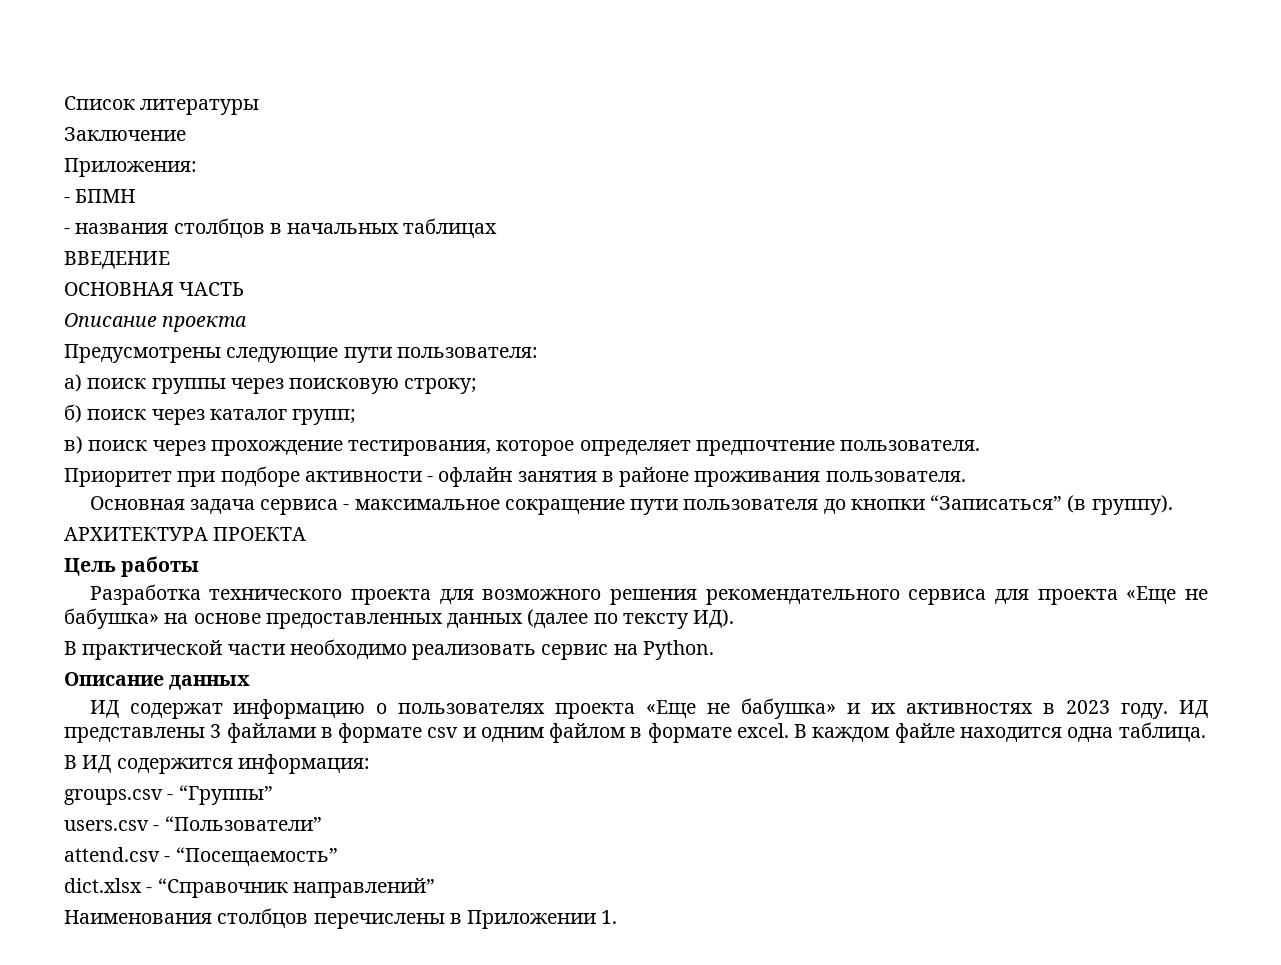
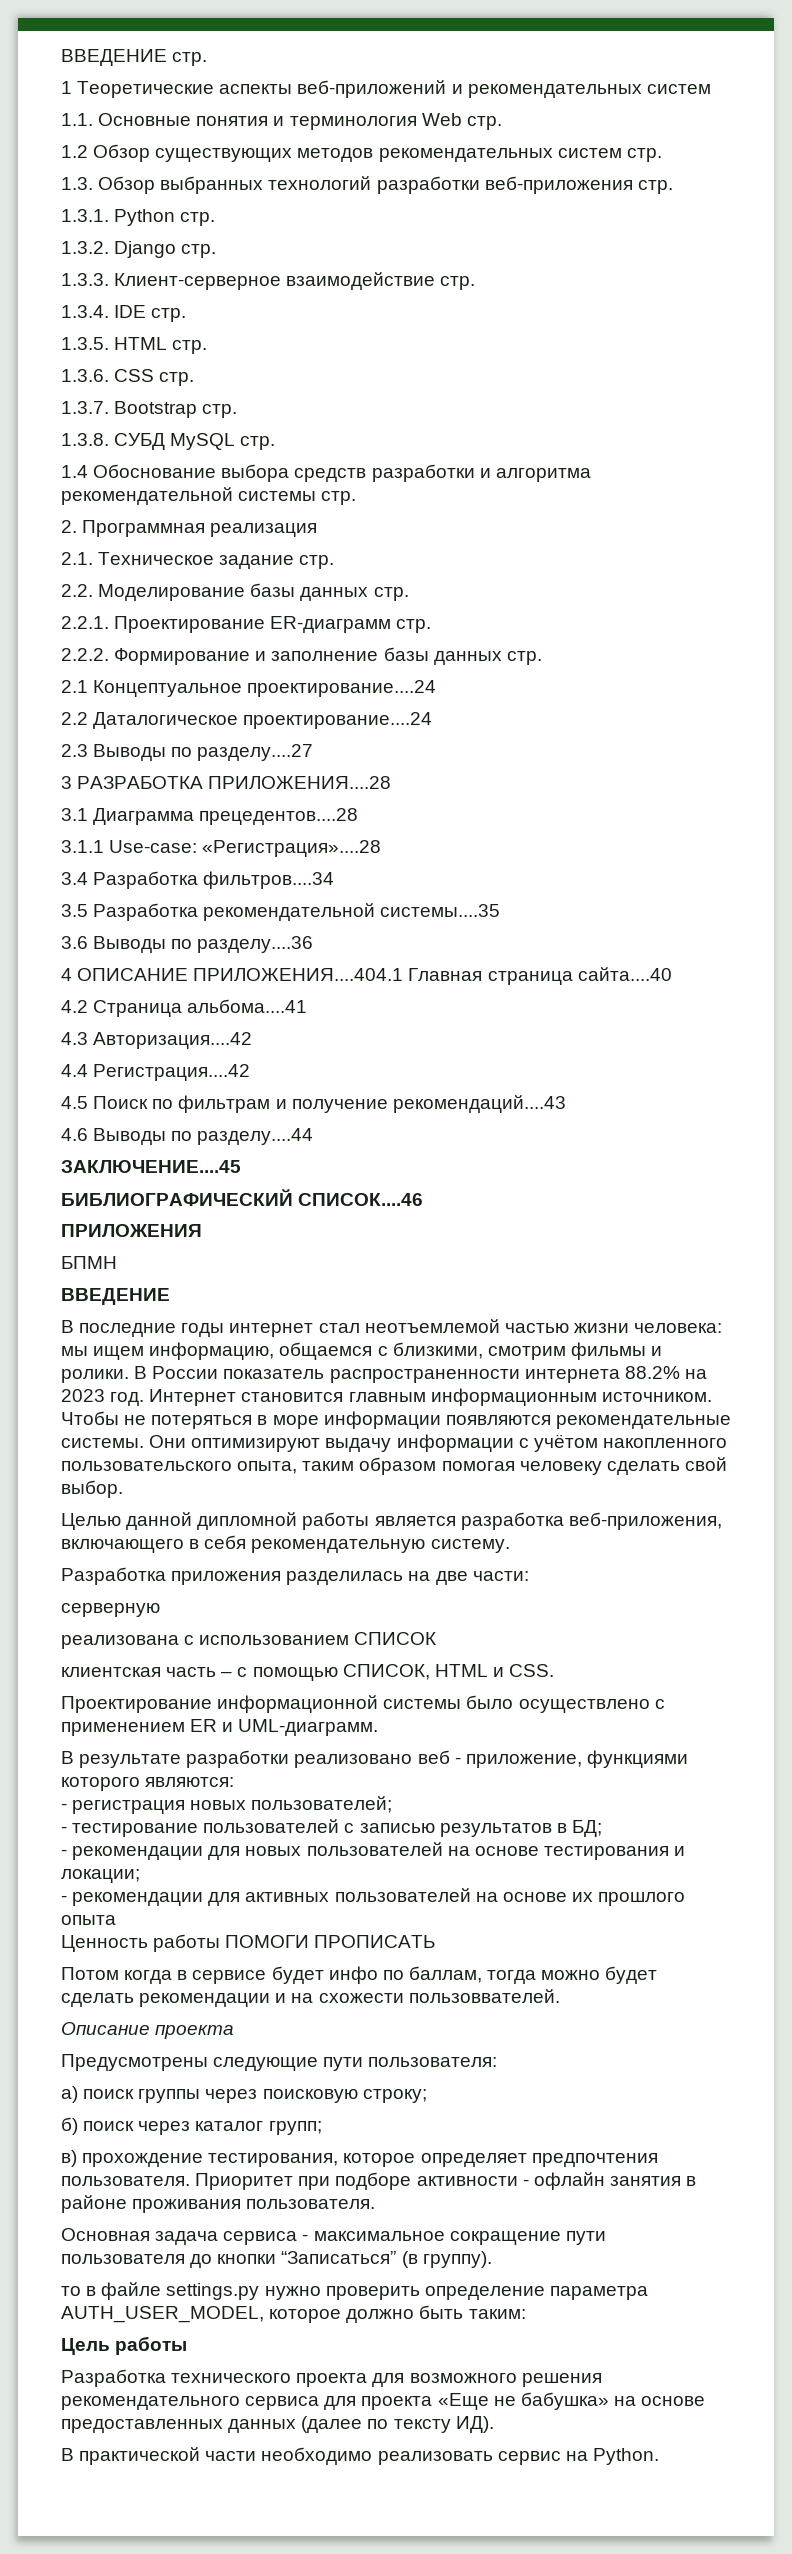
[64,96,260,115] [64,127,186,141] [64,158,197,177] [64,189,136,203] [64,218,498,238] [64,251,170,269] [64,282,245,296] Список литературы // Заключение // Приложения: // - БПМН // - названия столбцов в начальных таблицах // ВВЕДЕНИЕ // ОСНОВНАЯ ЧАСТЬ -> [61,49,208,66] [61,80,711,98] [61,113,502,130] [61,144,662,162] [61,176,673,194] [61,209,216,226] [61,241,217,258] [61,272,476,290] [61,305,187,322] [61,337,208,354] [61,369,195,386] [61,401,238,418] [61,433,276,450] [61,464,591,482] [61,487,357,505] [61,520,318,537] [61,552,335,569] [61,583,409,601] [61,616,432,633] [61,647,542,665] [61,680,437,697] [61,712,433,729] [61,744,314,761] [61,776,392,789] [61,808,359,825] [61,840,382,857] [61,871,335,889] [61,903,501,921] [61,936,314,953] [61,967,672,985] [61,999,308,1017] [61,1032,253,1049] [61,1064,251,1081] [61,1095,566,1113] [61,1128,314,1145] [61,1160,241,1173] [61,1189,424,1206] [61,1224,202,1237] [61,1256,117,1269] [61,1288,170,1305] [61,1319,723,1337] [61,1342,663,1360] [61,1366,707,1383] [61,1388,712,1406] [61,1411,731,1429] [61,1434,727,1452] [61,1457,727,1475] [61,1480,123,1498] [61,1512,722,1530] [61,1535,510,1553] [61,1567,529,1585] [61,1603,160,1617] [61,1632,437,1649] [61,1664,555,1681] [61,1695,665,1713] [61,1719,379,1736] [61,1750,688,1768] [61,1777,235,1791] [61,1796,393,1814] [61,1819,602,1837] [61,1842,686,1860] [61,1869,140,1883] [61,1888,686,1906] [61,1915,116,1925] [61,1934,436,1952] [61,1966,658,1984] [61,1989,560,2007] ВВЕДЕНИЕ стр. // 1 Теоретические аспекты веб-приложений и рекомендательных систем // 1.1. Основные понятия и терминология Web стр. // 1.2 Обзор существующих методов рекомендательных систем стр. // 1.3. Обзор выбранных технологий разработки веб-приложения стр. // 1.3.1. Python стр. // 1.3.2. Django стр. // 1.3.3. Клиент-серверное взаимодействие стр. // 1.3.4. IDE стр. // 1.3.5. HTML стр. // 1.3.6. CSS стр. // 1.3.7. Bootstrap стр. // 1.3.8. СУБД MySQL стр. // 1.4 Обоснование выбора средств разработки и алгоритма рекомендательной системы стр. // 2. Программная реализация // 2.1. Техническое задание стр. // 2.2. Моделирование базы данных стр. // 2.2.1. Проектирование ER-диаграмм стр. // 2.2.2. Формирование и заполнение базы данных стр. // 2.1 Концептуальное проектирование....24 // 2.2 Даталогическое проектирование....24 // 2.3 Выводы по разделу....27 // 3 РАЗРАБОТКА ПРИЛОЖЕНИЯ....28 // 3.1 Диаграмма прецедентов....28 // 3.1.1 Use-case: «Регистрация»....28 // 3.4 Разработка фильтров....34 // 3.5 Разработка рекомендательной системы....35 // 3.6 Выводы по разделу....36 // 4 ОПИСАНИЕ ПРИЛОЖЕНИЯ....404.1 Главная страница сайта....40 // 4.2 Страница альбома....41 // 4.3 Авторизация....42 // 4.4 Регистрация....42 // 4.5 Поиск по фильтрам и получение рекомендаций....43 // 4.6 Выводы по разделу....44 // ЗАКЛЮЧЕНИЕ....45 // БИБЛИОГРАФИЧЕСКИЙ СПИСОК....46 // ПРИЛОЖЕНИЯ // БПМН // ВВЕДЕНИЕ // В последние годы интернет стал неотъемлемой частью жизни человека: мы ищем информацию, общаемся с близкими, смотрим фильмы и ролики. В России показатель распространенности интернета 88.2% на 2023 год. Интернет становится главным информационным источником. Чтобы не потеряться в море информации появляются рекомендательные системы. Они оптимизируют выдачу информации с учётом накопленного пользовательского опыта, таким образом помогая человеку сделать свой выбор. // Целью данной дипломной работы является разработка веб-приложения, включающего в себя рекомендательную систему. // Разработка приложения разделилась на две части: // серверную // реализована с использованием СПИСОК // клиентская часть – с помощью СПИСОК, HTML и CSS. // Проектирование информационной системы было осуществлено с применением ER и UML-диаграмм. // В результате разработки реализовано веб - приложение, функциями которого являются: // - регистрация новых пользователей; // - тестирование пользователей с записью результатов в БД; // - рекомендации для новых пользователей на основе тестирования и локации; // - рекомендации для активных пользователей на основе их прошлого опыта // Ценность работы ПОМОГИ ПРОПИСАТЬ // Потом когда в сервисе будет инфо по баллам, тогда можно будет сделать рекомендации и на схожести пользоввателей.
[88,440,206,456] поиск через -> (77, 2158) none
[695,440,981,456] предпочтение пользователя. // -> [531,2153,658,2167] [61,2176,190,2186] предпочтения пользователя.
[64,527,307,541] АРХИТЕКТУРА ПРОЕКТА -> [61,2282,648,2300] [61,2305,526,2323] то в файле settings.py нужно проверить определение параметра AUTH_USER_MODEL, которое должно быть таким:
[64,672,251,690] [89,698,1209,719] [64,722,1206,743] [64,754,370,774] [64,785,273,805] [64,816,322,831] [64,847,338,866] [64,878,435,898] [64,908,618,929] // Описание данных // ИД содержат информацию о пользователях проекта «Еще не бабушка» и их активностях в 2023 году. ИД представлены 3 файлами в формате csv и одним файлом в формате excel. В каждом файле находится одна таблица. // В ИД содержится информация: // groups.csv - “Группы” // users.csv - “Пользователи” // attend.csv - “Посещаемость” // dict.xlsx - “Справочник направлений” // Наименования столбцов перечислены в Приложении 1. -> (659, 2456) none

